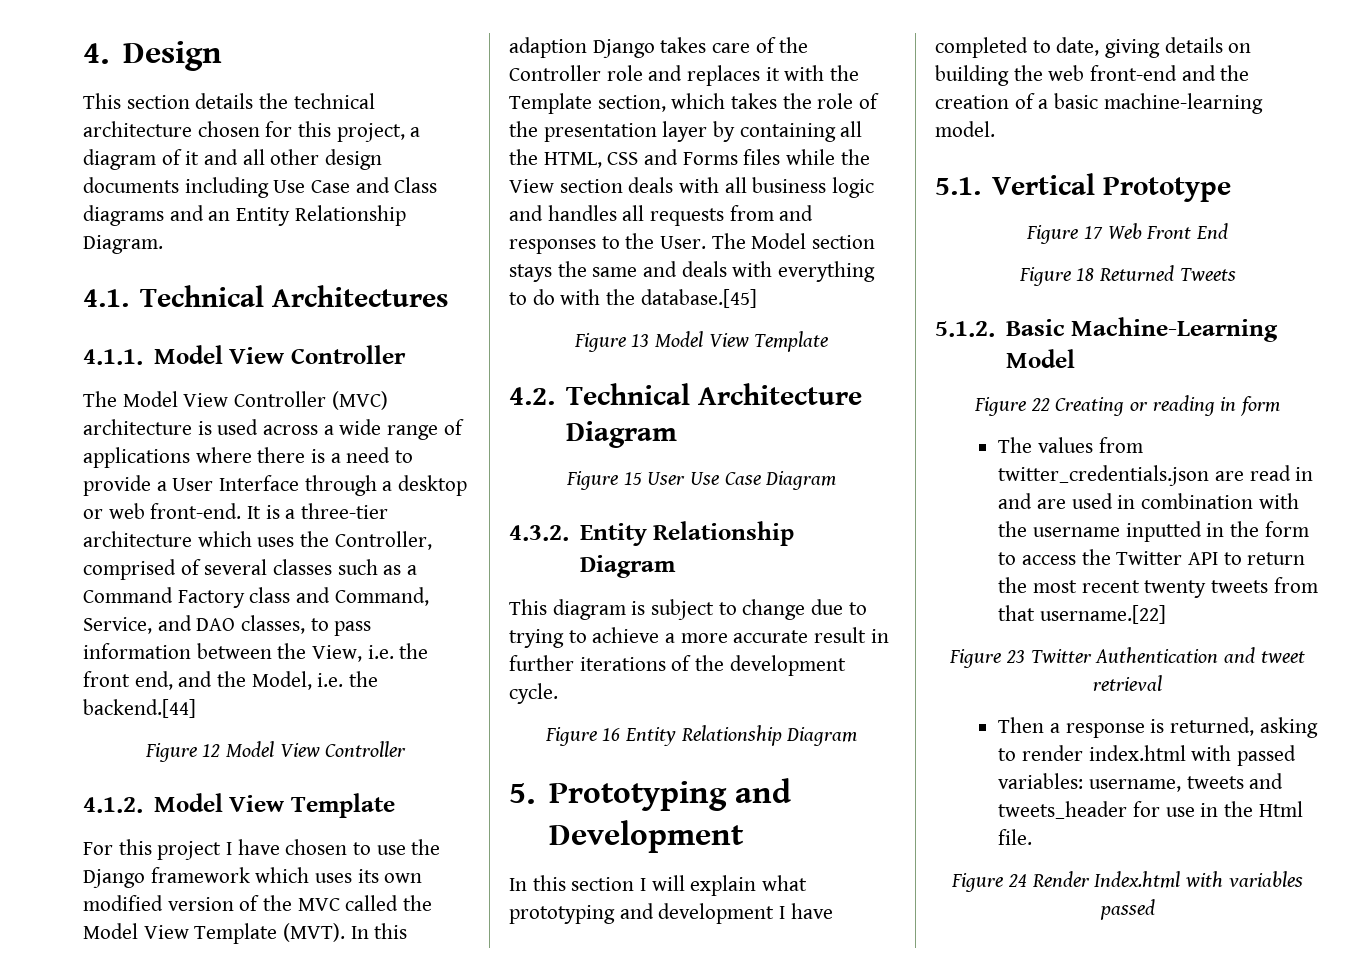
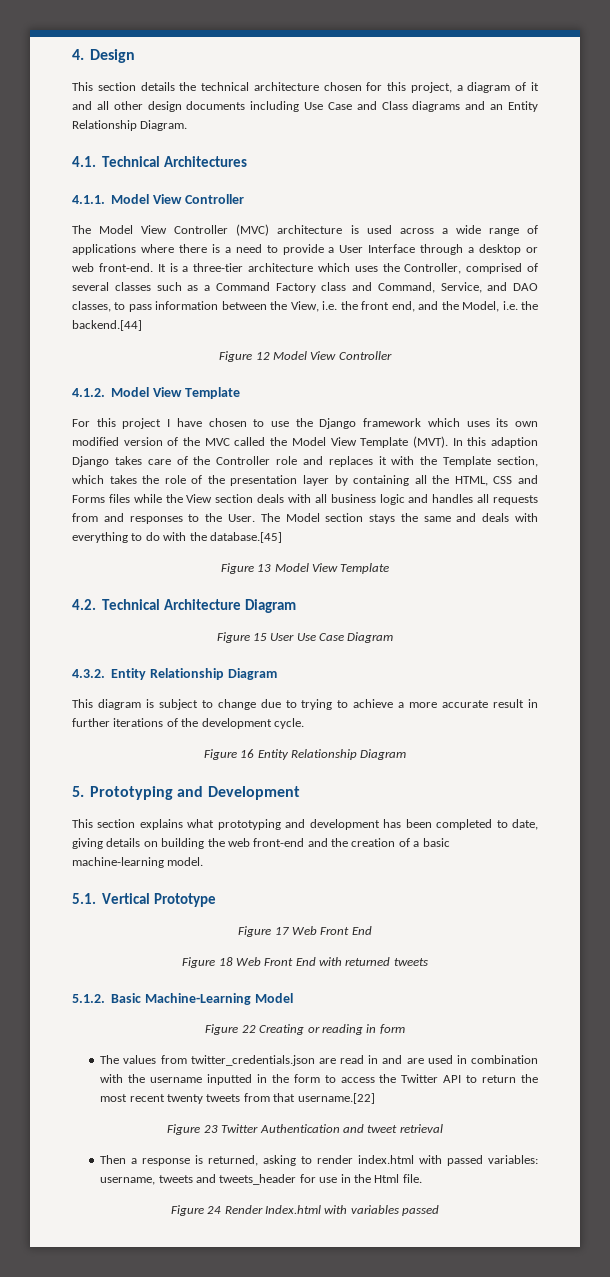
[509,875,757,896] In this section I will explain -> [72,819,183,830] This section explains
[779,903,833,919] I have -> [383,819,432,828] has been
[1098,265,1236,281] Returned Tweets -> [235,957,428,966] Web Front End with returned tweets

